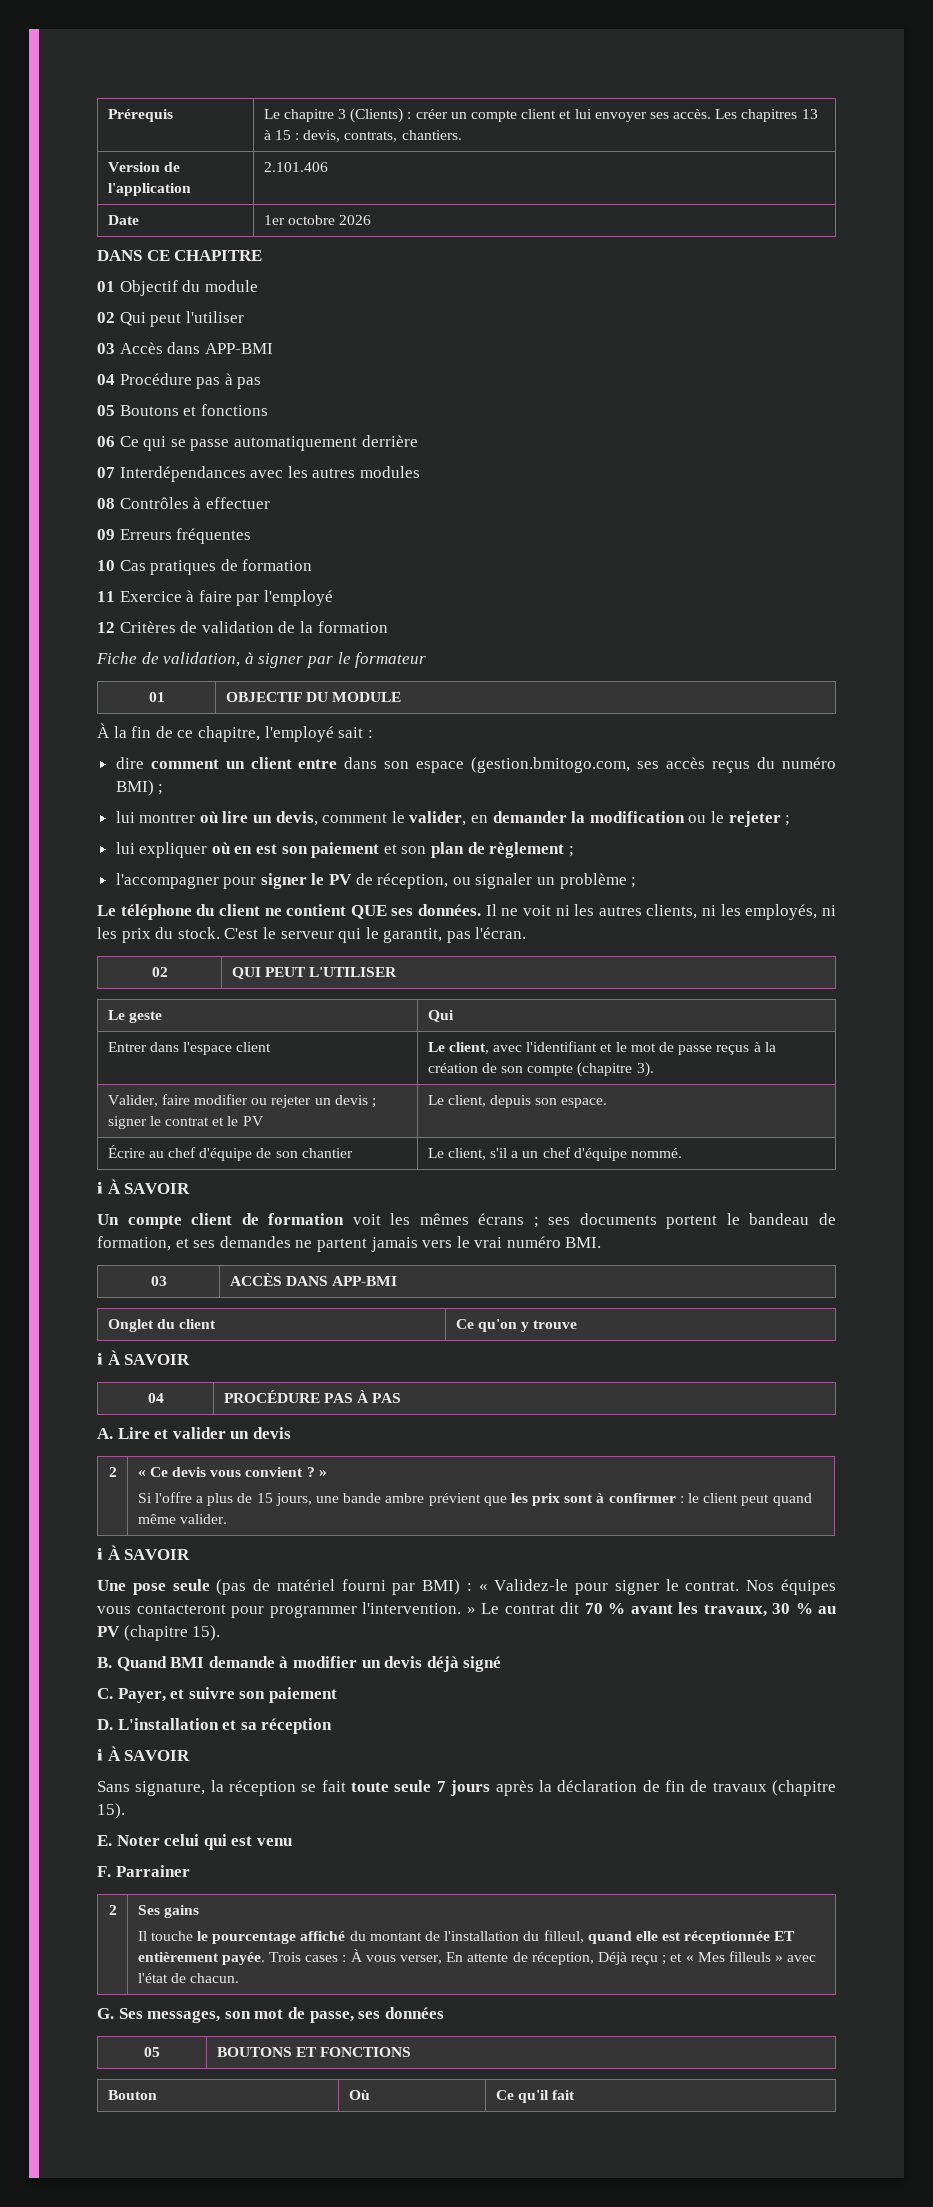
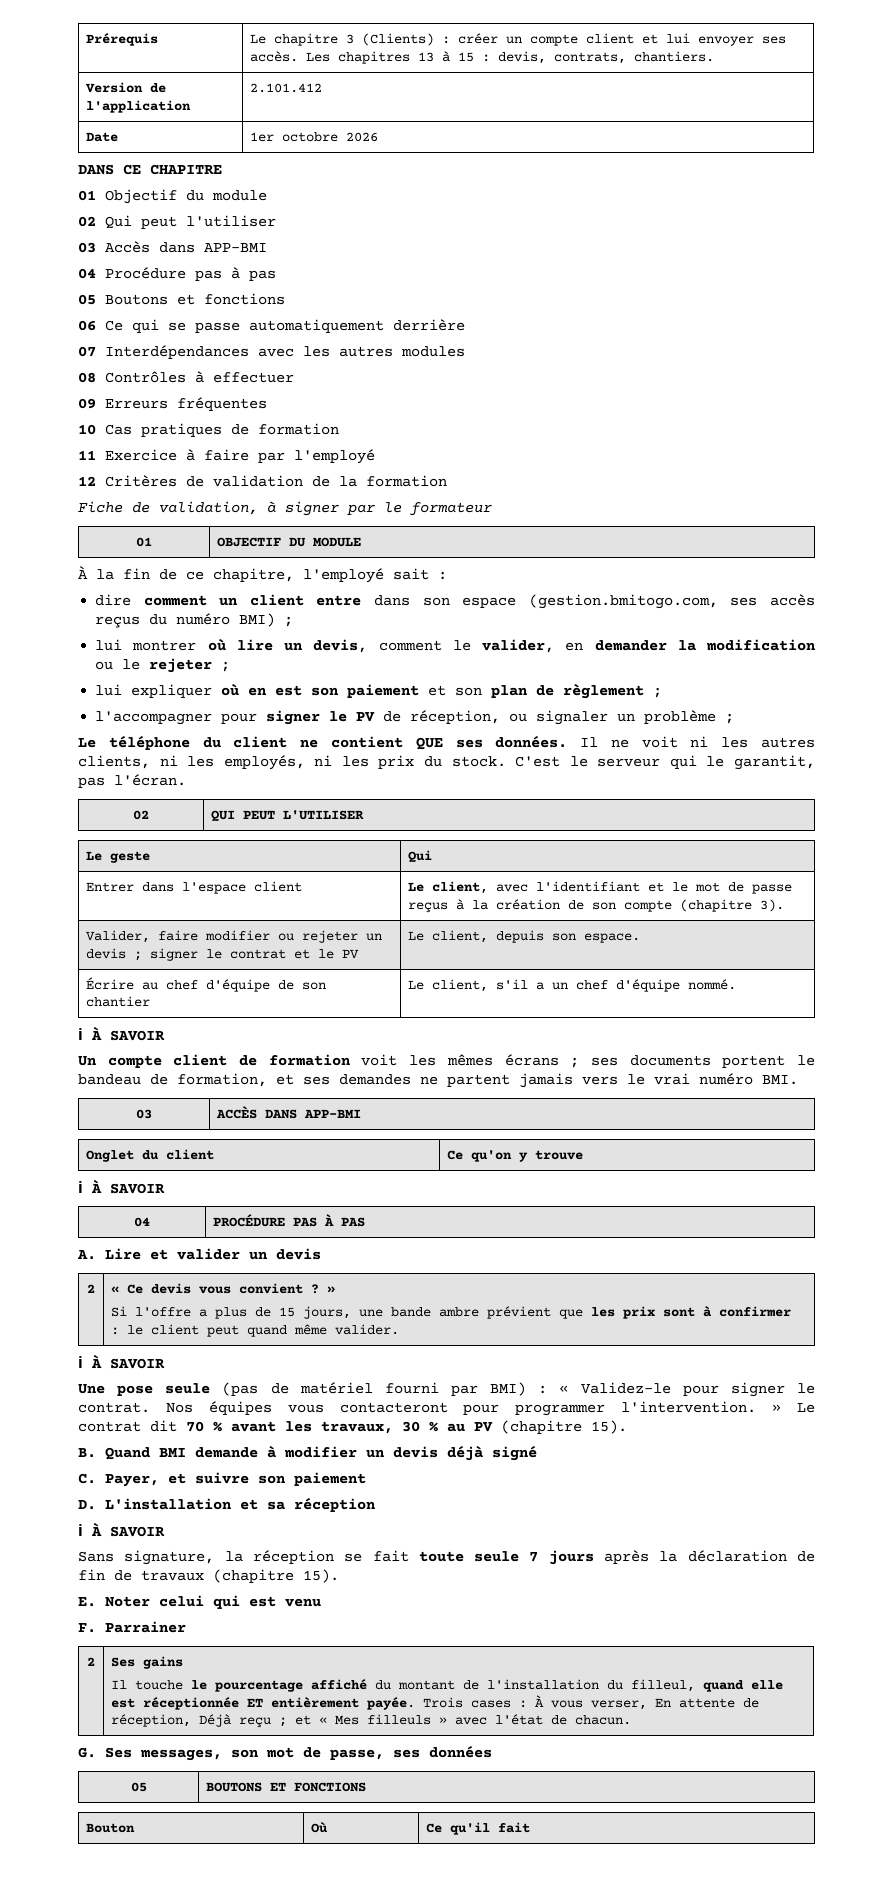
[263,162,328,172] 2.101.406 -> [250,83,323,93] 2.101.412

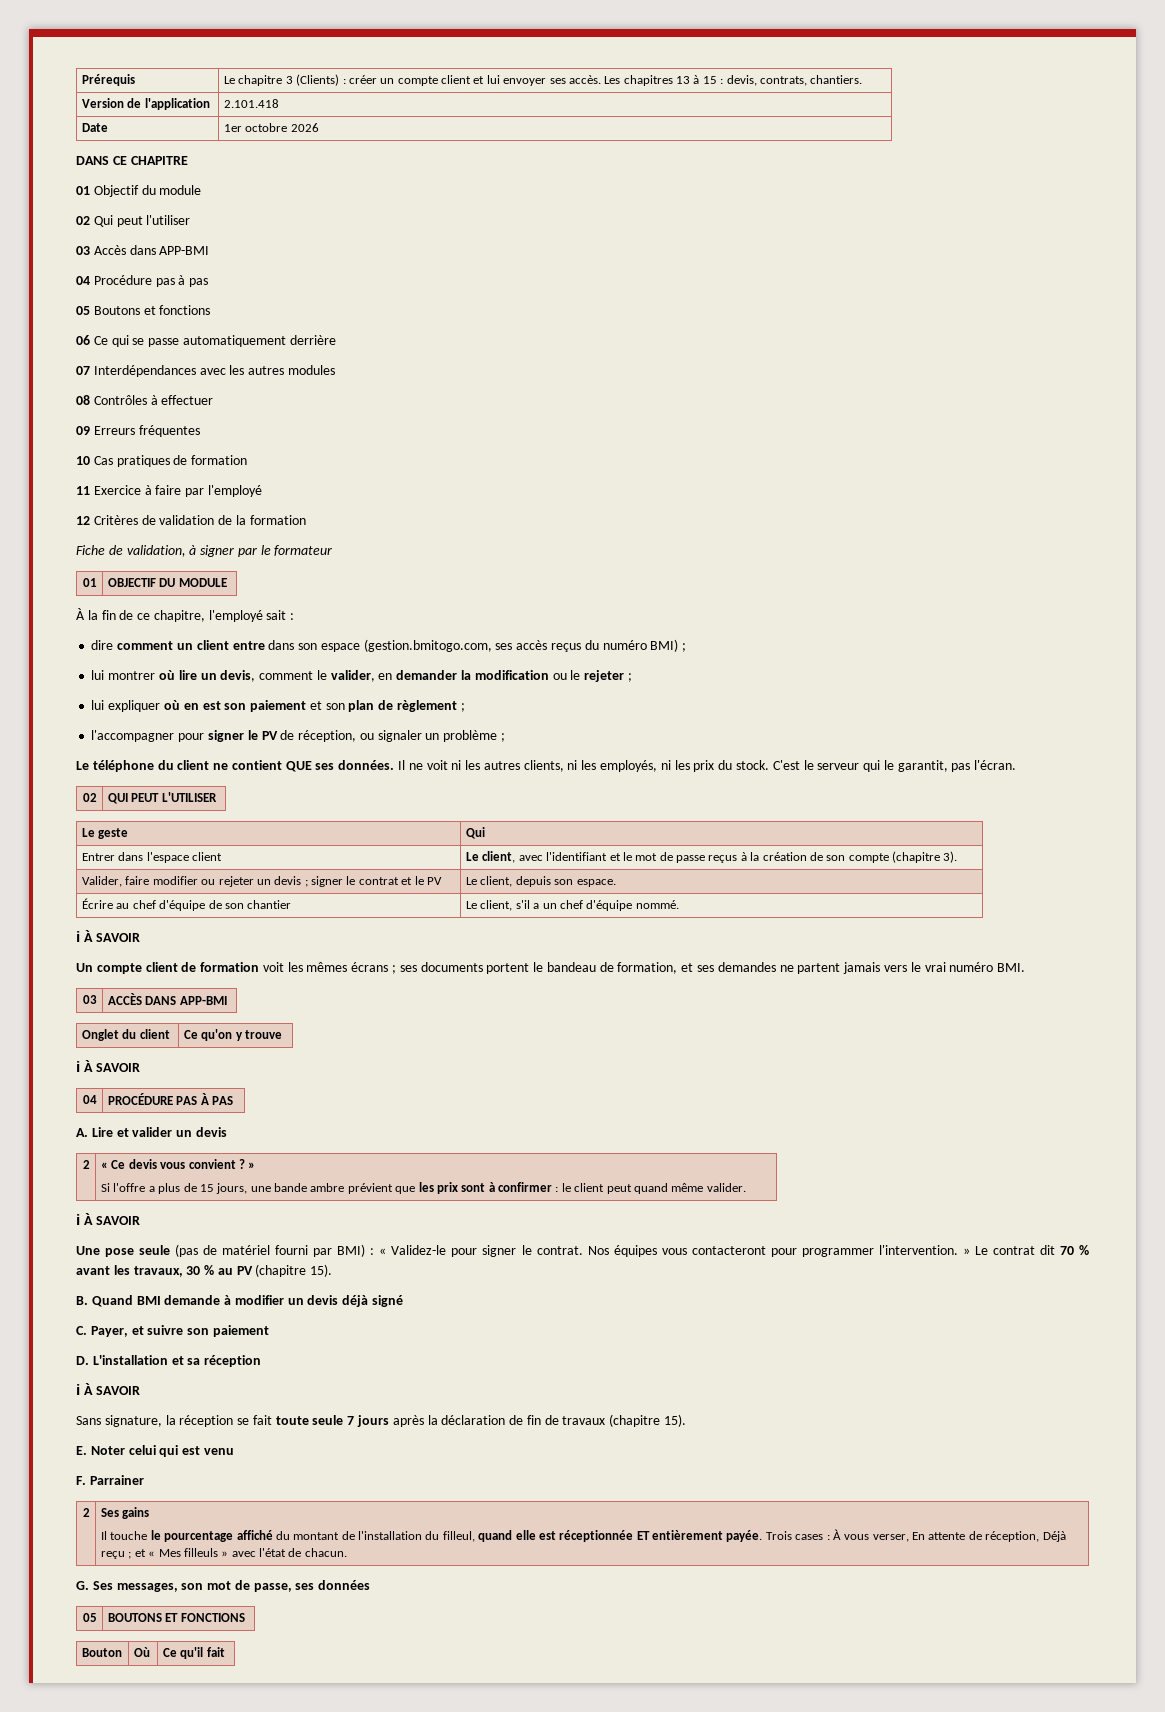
[250,83,323,93] 2.101.412 -> [223,99,279,108] 2.101.418

